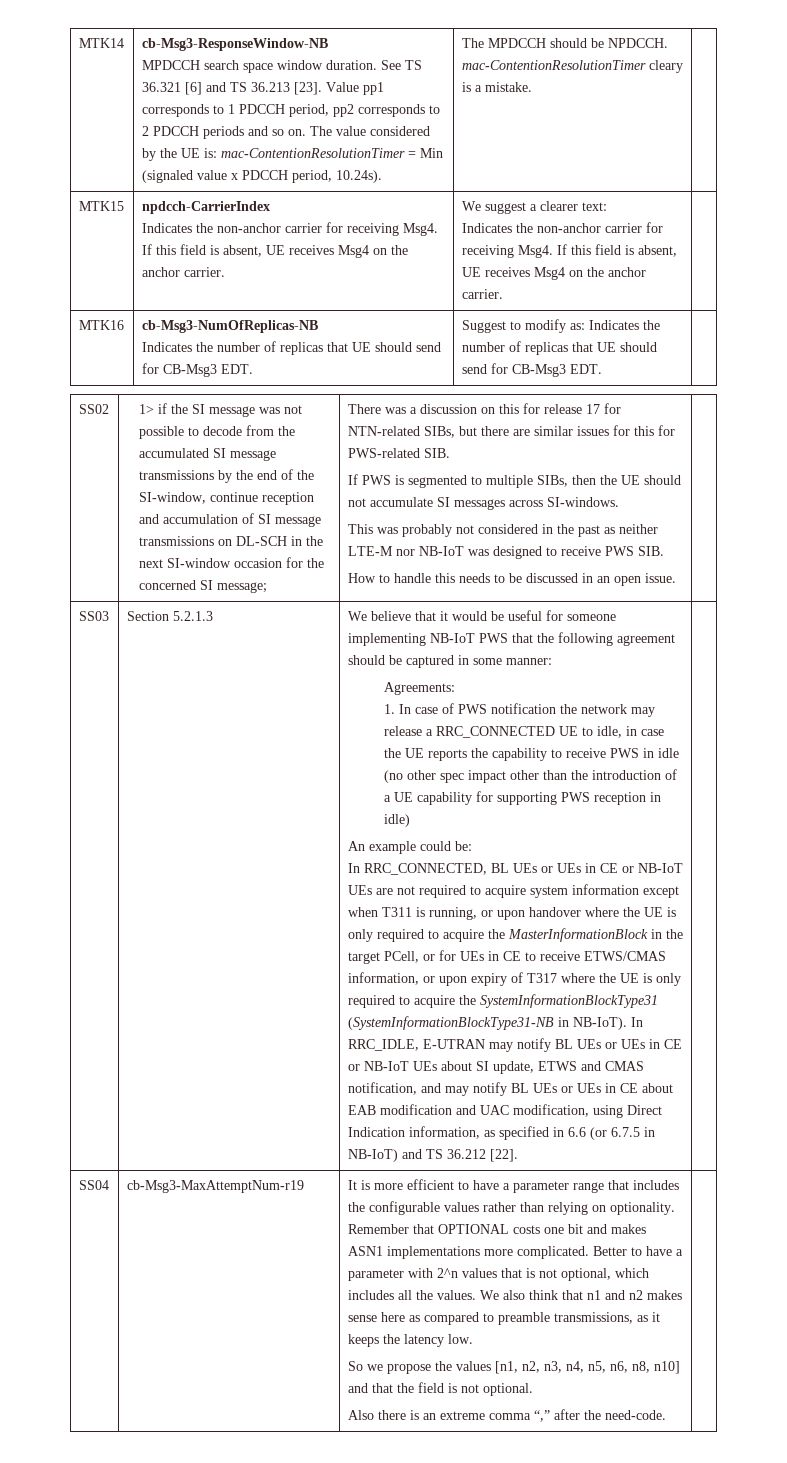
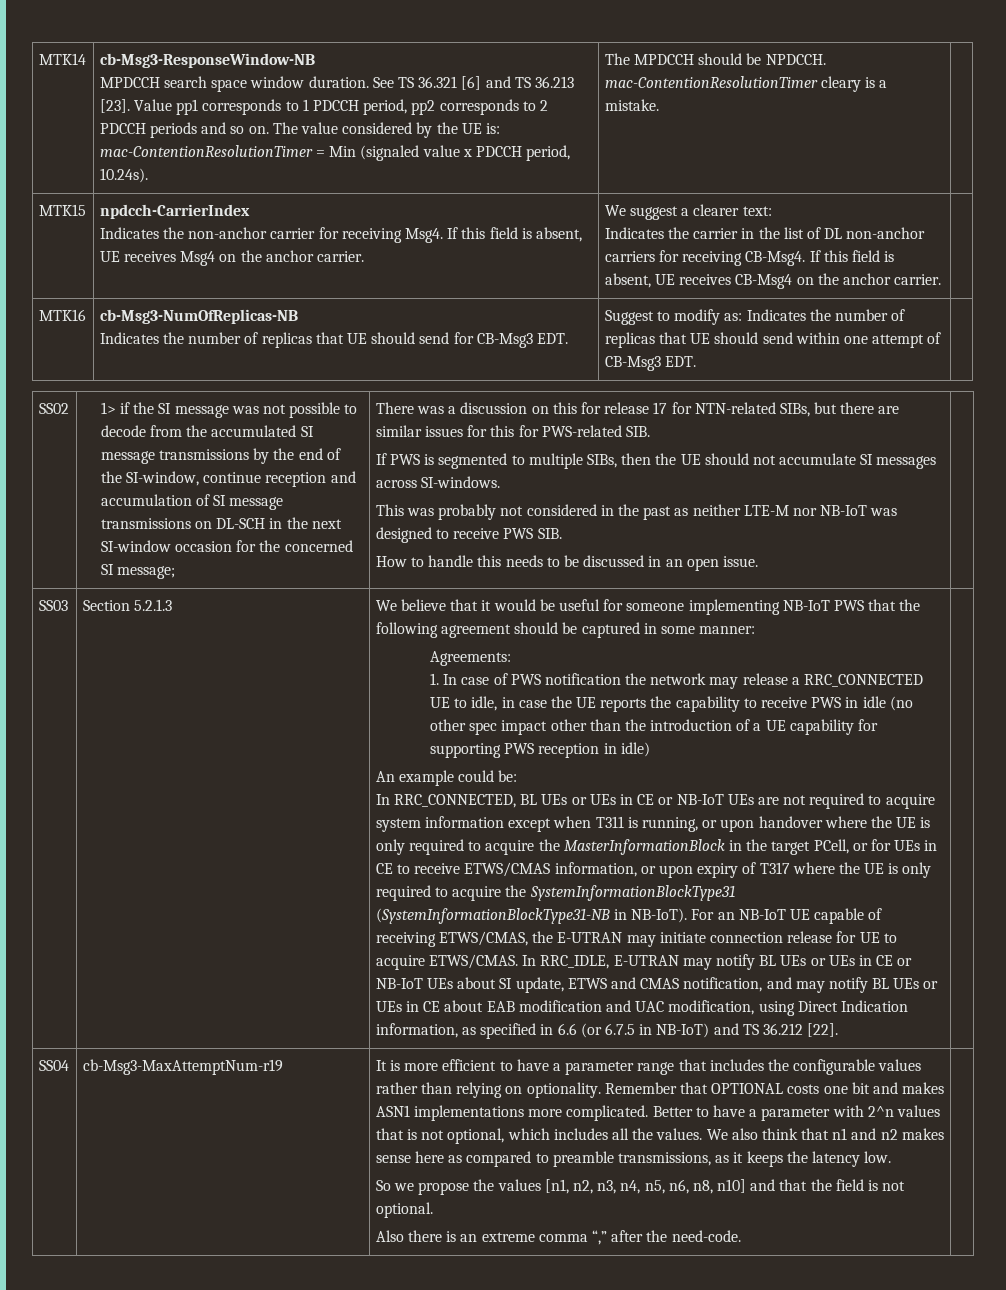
[536,222,663,233] [461,244,677,258] [461,267,565,280] non-anchor carrier for receiving Msg4. If this field is absent, UE receives Msg4 -> [693,227,926,239] [604,250,895,266] [604,273,793,289] carrier in the list of DL non-anchor carriers for receiving CB-Msg4. If this field is absent, UE receives CB-Msg4
[490,363,508,374] for -> [795,332,942,348] within one attempt of
(627, 1023) none -> [691,908,883,924] [375,931,897,947] [375,954,519,970] For an NB-IoT UE capable of receiving ETWS/CMAS, the E-UTRAN may initiate connection release for UE to acquire ETWS/CMAS.

